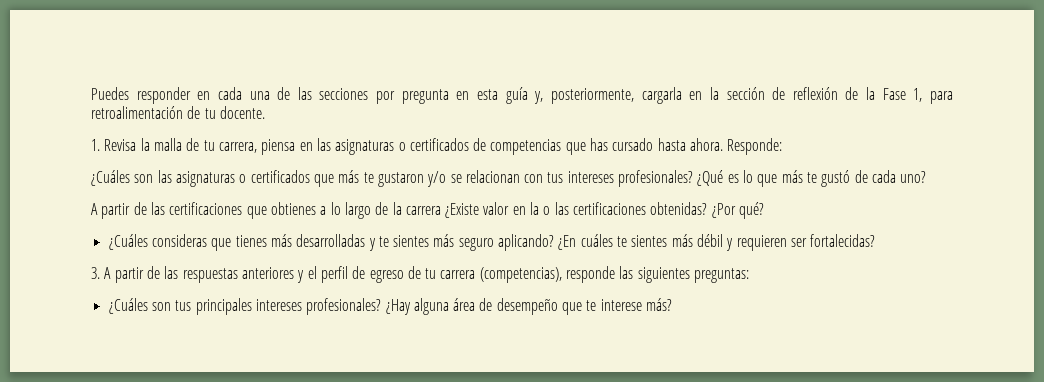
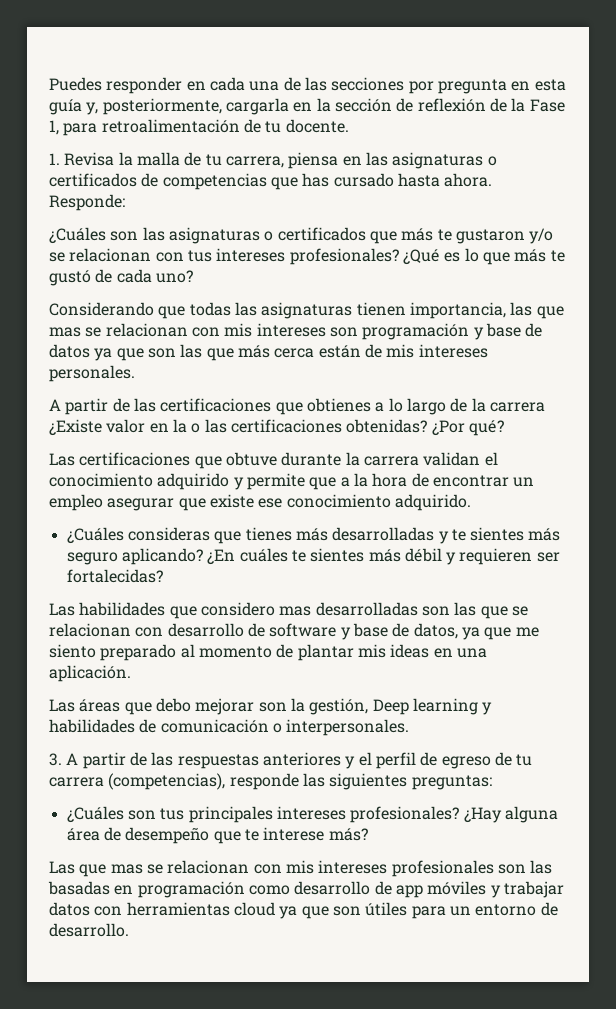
(927, 177) none -> [49,302,564,319] [49,323,543,340] [49,344,488,361] [49,365,135,382] // Considerando que todas las asignaturas tienen importancia, las que mas se relacionan con mis intereses son programación y base de datos ya que son las que más cerca están de mis intereses personales.
(765, 210) none -> [49,452,498,469] [49,473,535,490] [49,494,471,511] // Las certificaciones que obtuve durante la carrera validan el conocimiento adquirido y permite que a la hora de encontrar un empleo asegurar que existe ese conocimiento adquirido.
(876, 240) none -> [49,602,528,619] [49,623,539,640] [49,644,487,661] [49,665,131,682] [49,698,493,715] [49,719,410,736] // Las habilidades que considero mas desarrolladas son las que se relacionan con desarrollo de software y base de datos, ya que me siento preparado al momento de plantar mis ideas en una aplicación. // Las áreas que debo mejorar son la gestión, Deep learning y habilidades de comunicación o interpersonales.
(673, 304) none -> [49,860,553,877] [48,881,564,898] [49,902,558,919] [49,923,129,937] // Las que mas se relacionan con mis intereses profesionales son las basadas en programación como desarrollo de app móviles y trabajar datos con herramientas cloud ya que son útiles para un entorno de desarrollo.

